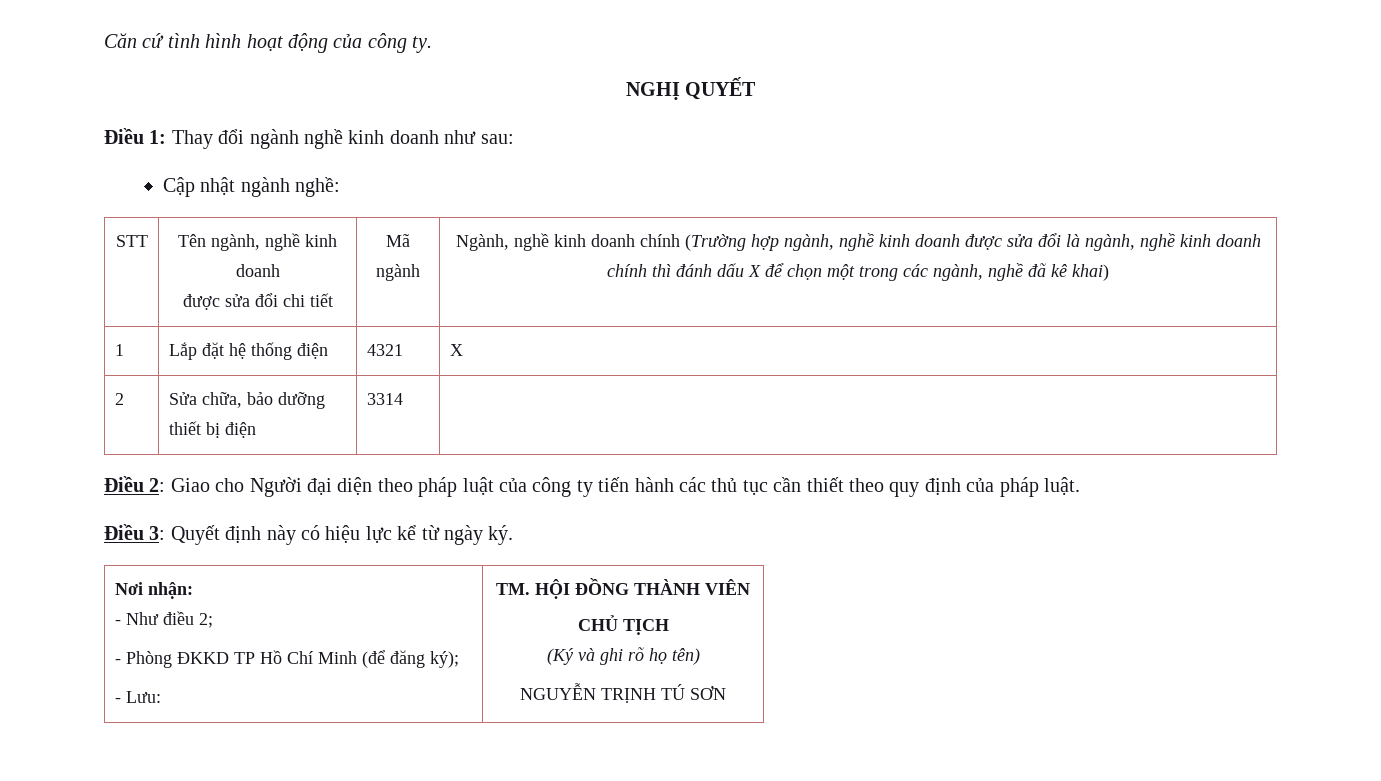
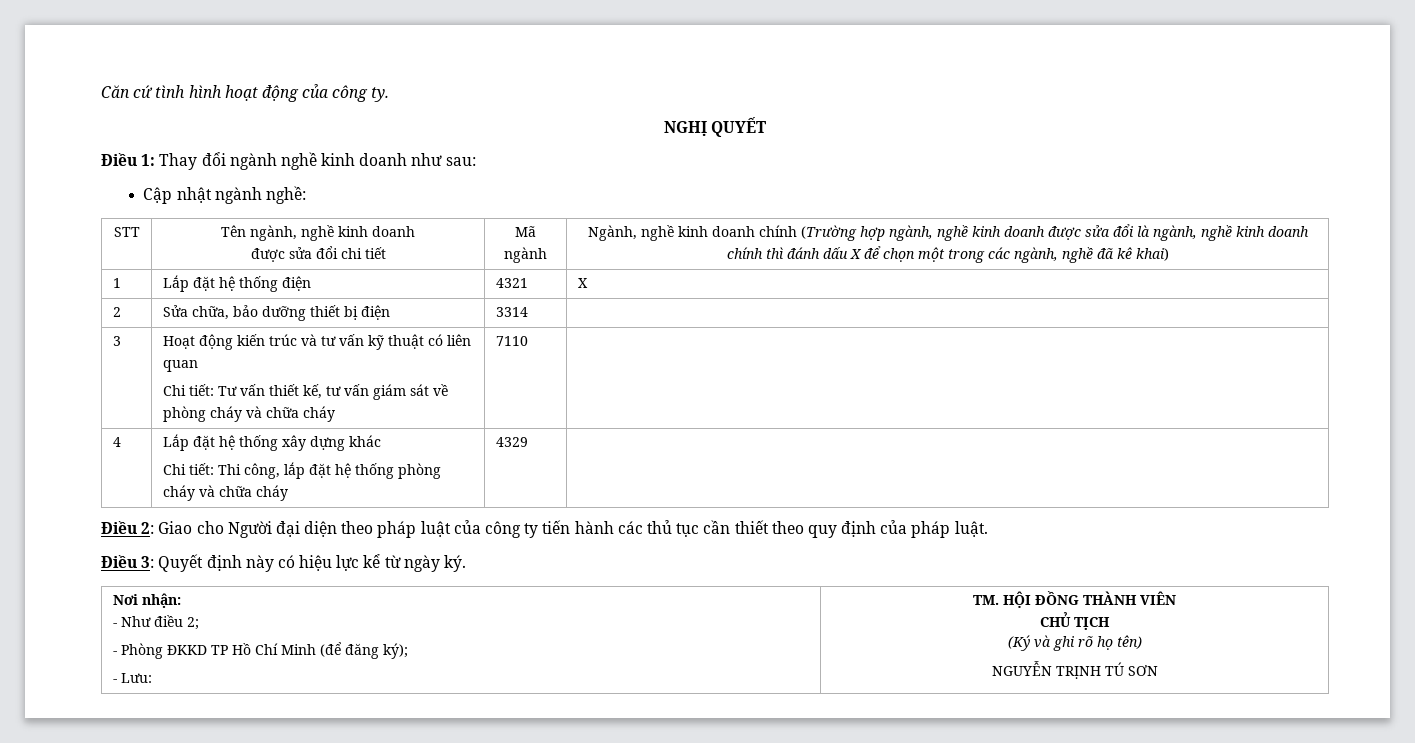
(403, 399) none -> [112,336,121,346] [162,334,471,350] [162,360,198,372] [162,384,448,400] [162,406,335,422] [495,336,528,346] [112,437,121,447] [162,434,381,451] [162,462,441,479] [162,485,288,501] [495,437,528,447] // 3 | Hoạt động kiến trúc và tư vấn kỹ thuật có liên quan // Chi tiết: Tư vấn thiết kế, tư vấn giám sát về phòng cháy và chữa cháy | 7110 | // 4 | Lắp đặt hệ thống xây dựng khác // Chi tiết: Thi công, lắp đặt hệ thống phòng cháy và chữa cháy | 4329 |

